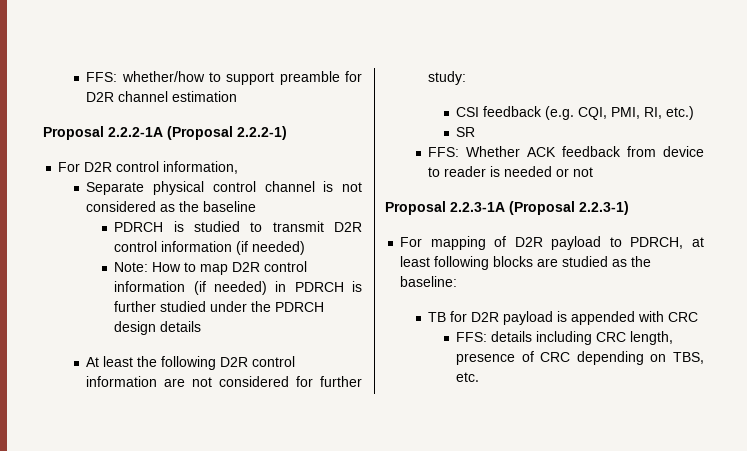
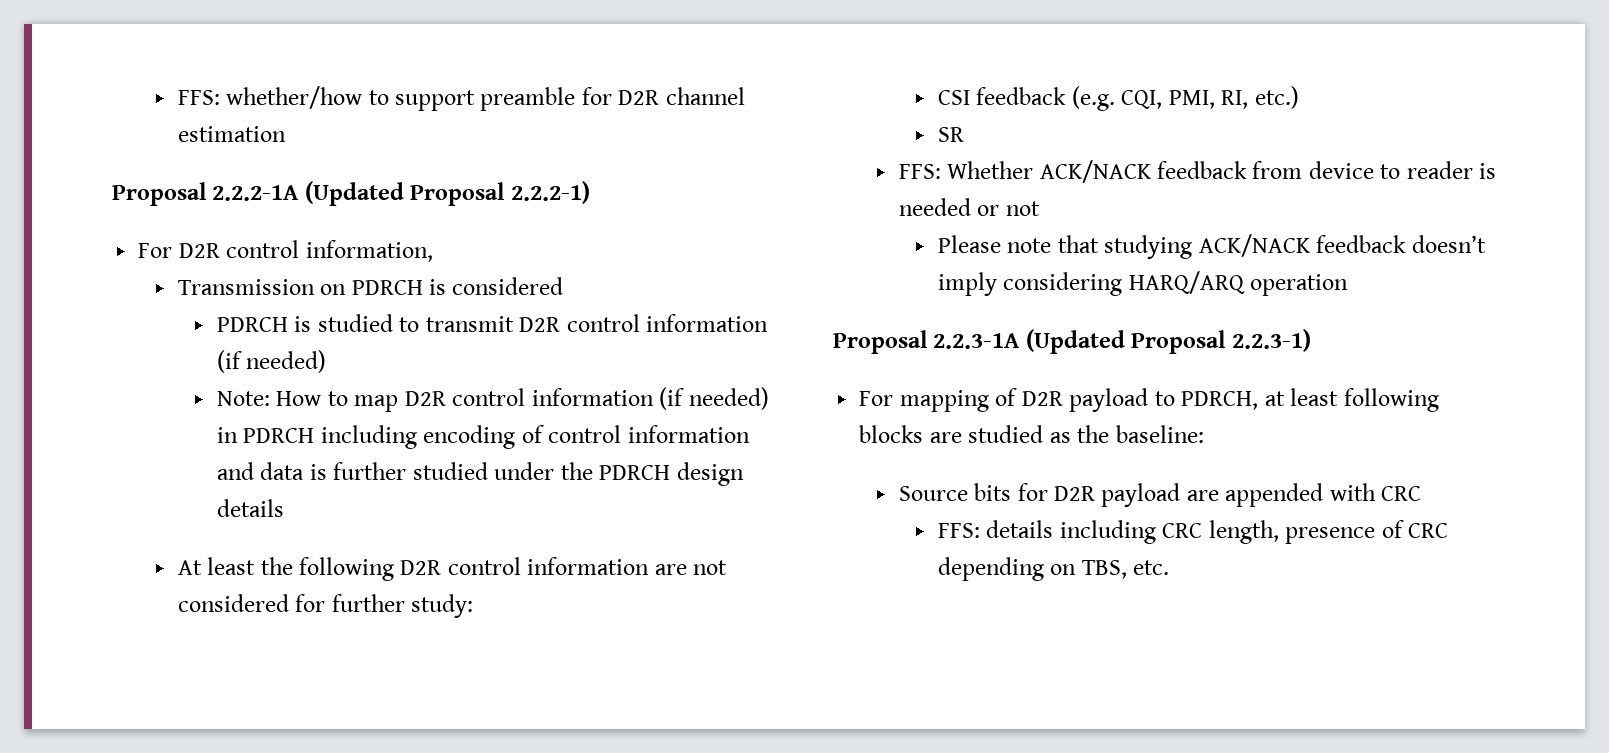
[167,126,233,140] (Proposal -> [304,181,506,206] (Updated Proposal
[86,181,362,195] [86,201,257,212] Separate physical control channel is not considered as the baseline -> [177,277,564,295] Transmission on PDRCH is considered
(344, 287) none -> [320,425,750,449] [216,462,305,480] including encoding of control information and data
[527,147,557,157] ACK -> [1039,160,1152,183] ACK/NACK
(594, 172) none -> [937,234,1486,259] [937,271,1349,296] // Please note that studying ACK/NACK feedback doesn’t imply considering HARQ/ARQ operation
[509,201,575,215] (Proposal -> [1025,329,1227,354] (Updated Proposal
[428,312,447,322] TB -> [898,483,1012,501] Source bits
[557,311,568,322] is -> [1186,490,1219,501] are

